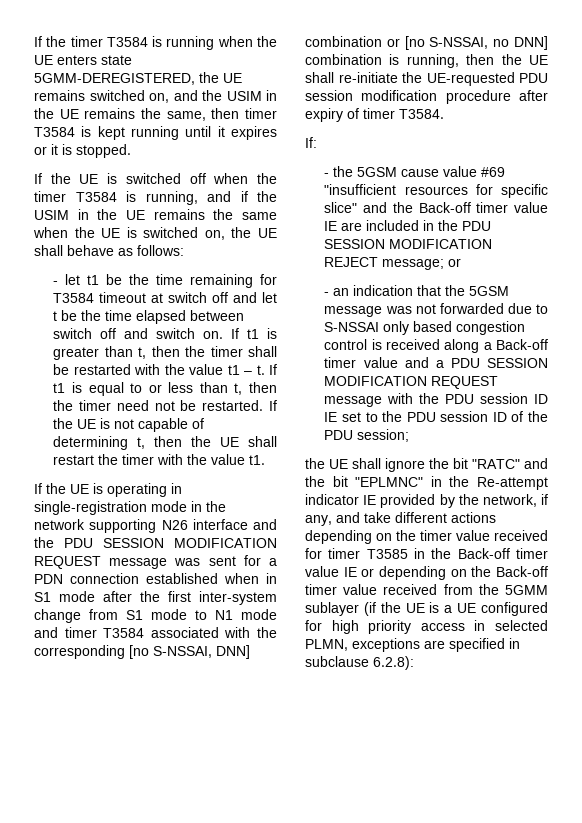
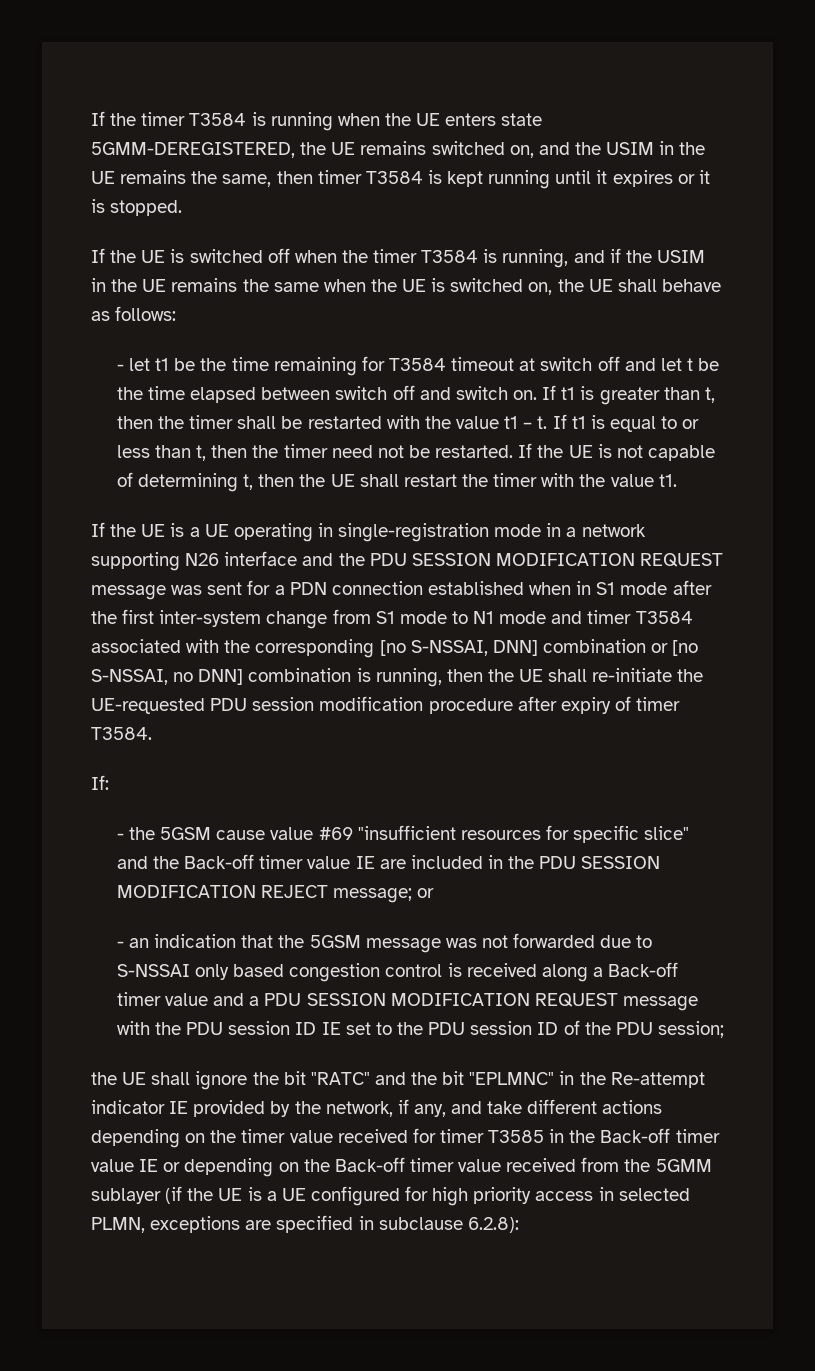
(103, 488) none -> [189,524,229,537] a UE
[206,501,226,512] the -> [566,527,577,537] a

